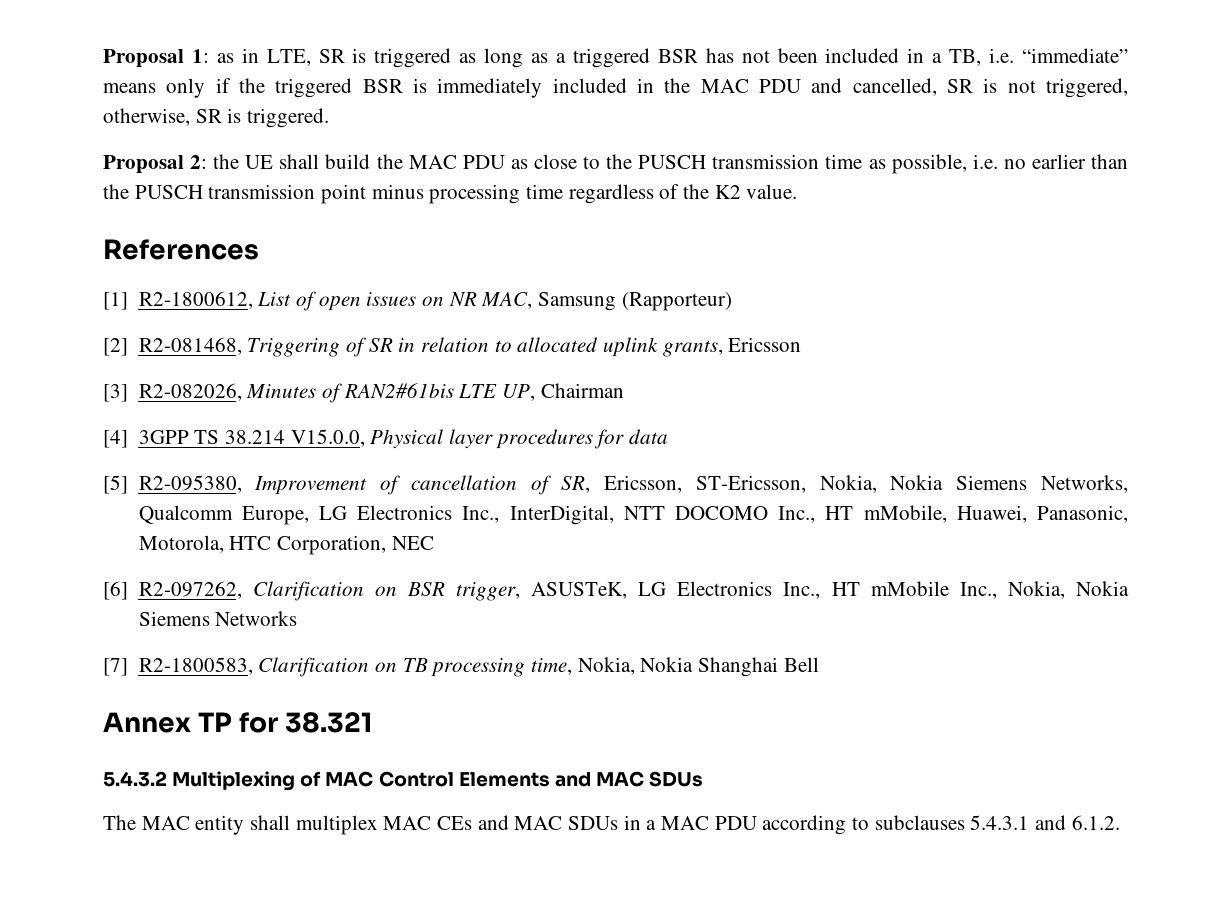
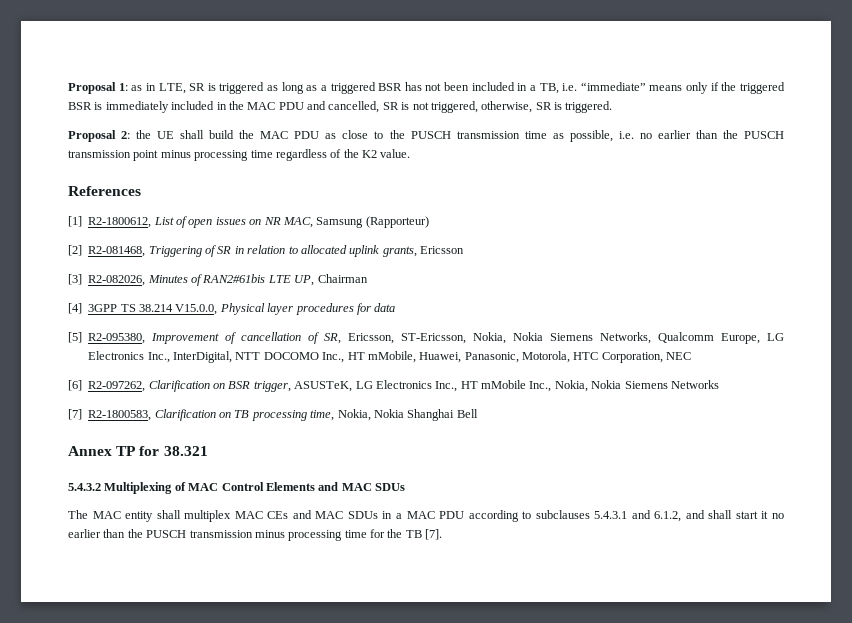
[1071,815,1120,830] 6.1.2. -> [654,510,784,522] [68,529,443,541] 6.1.2, and shall start it no earlier than the PUSCH transmission minus processing time for the TB [7].

